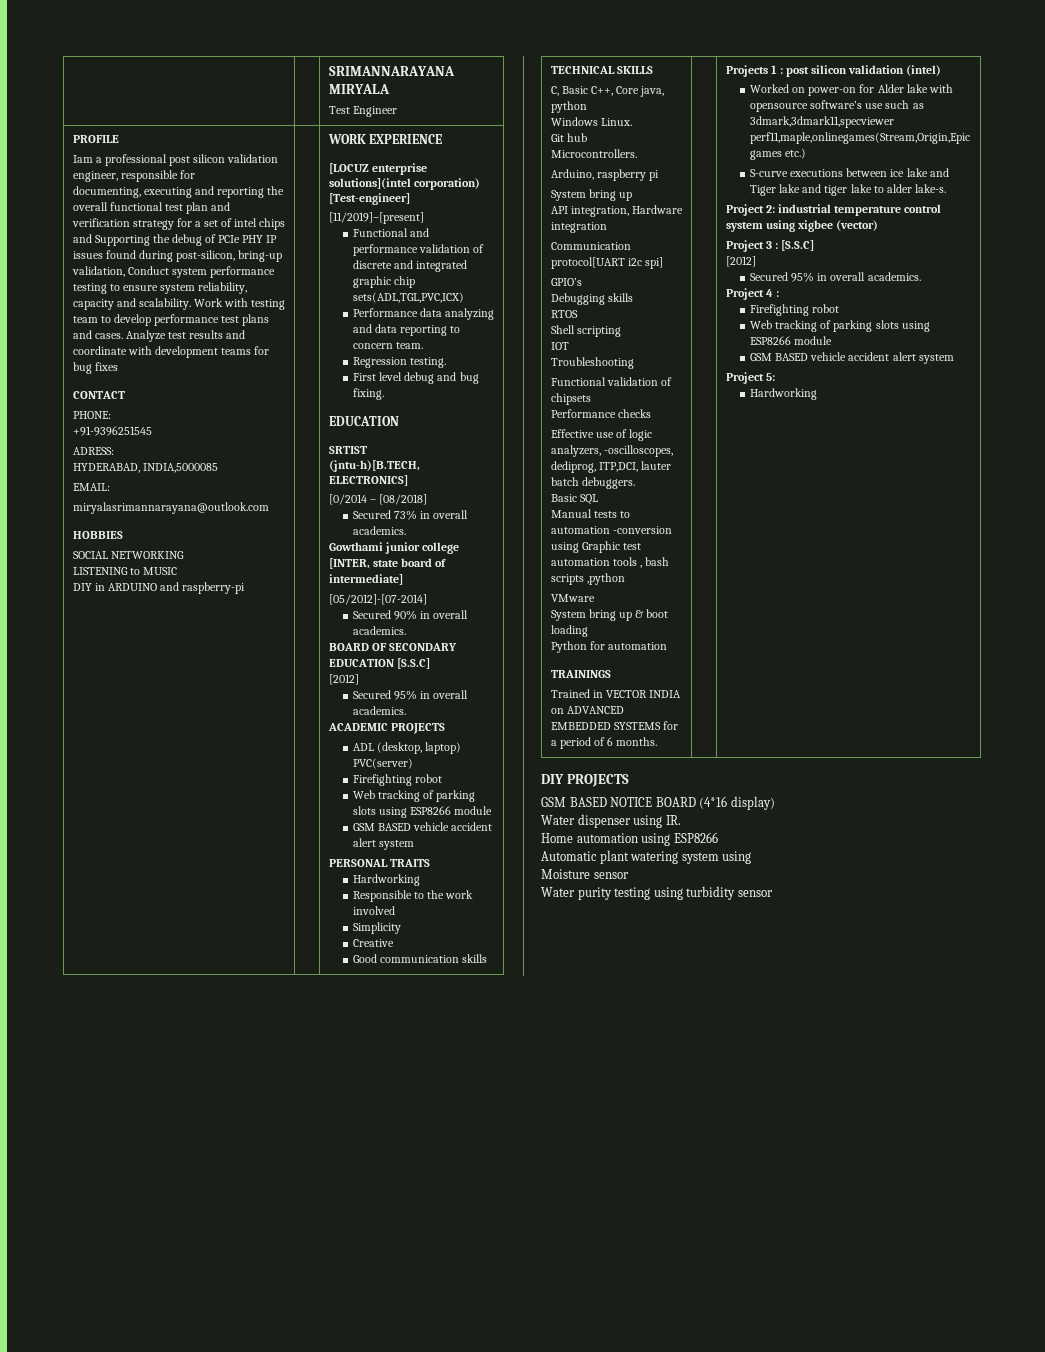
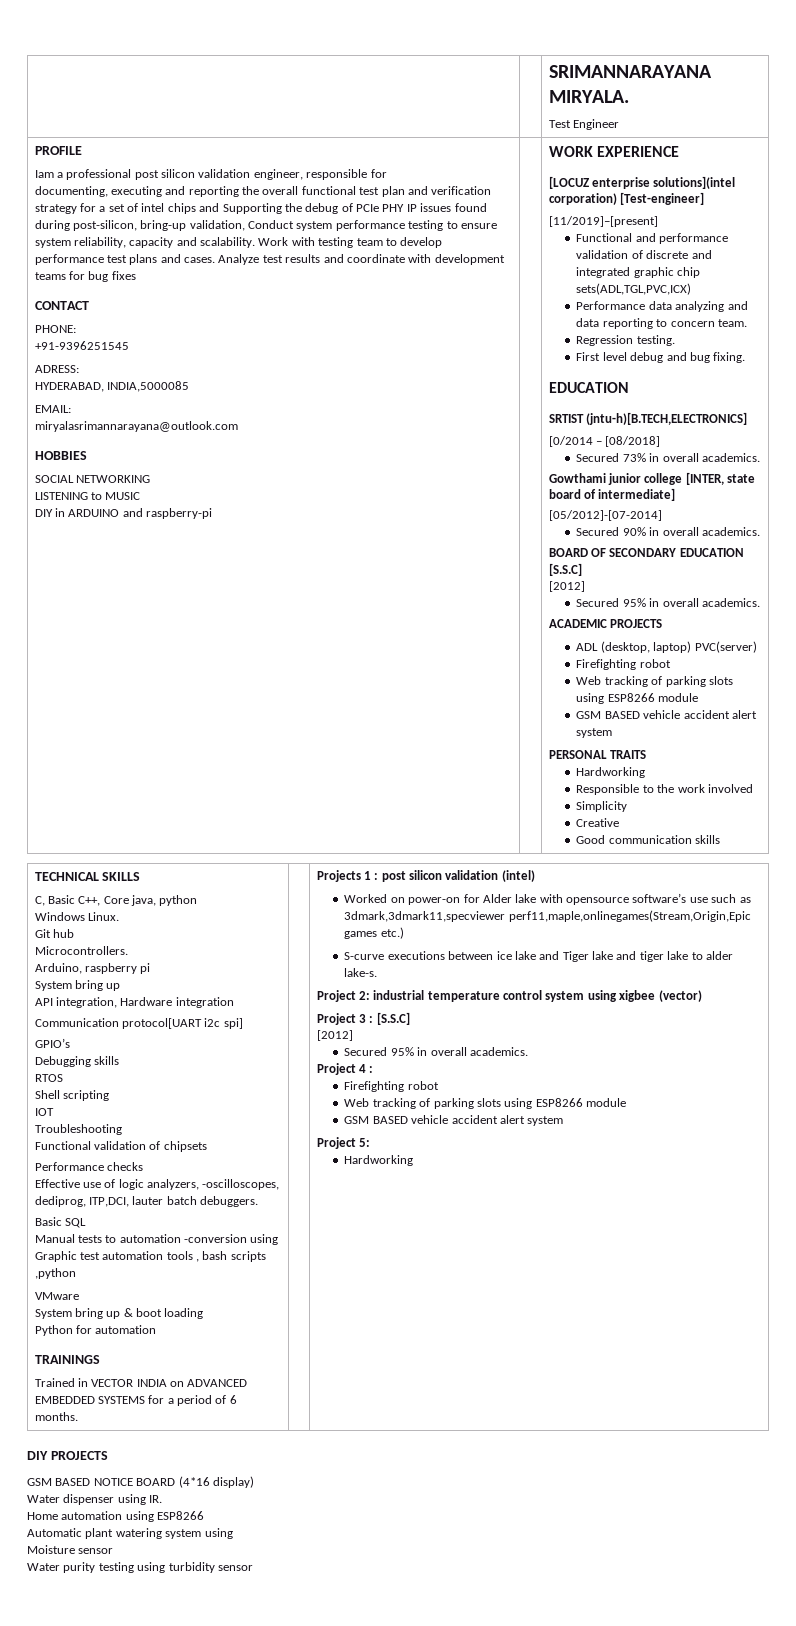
[328,84,390,94] MIRYALA -> [548,90,629,103] MIRYALA.

